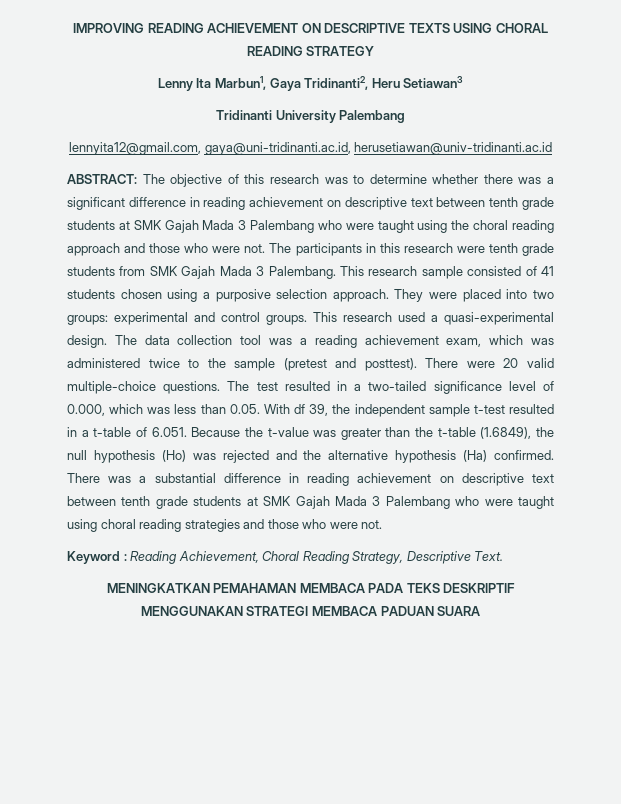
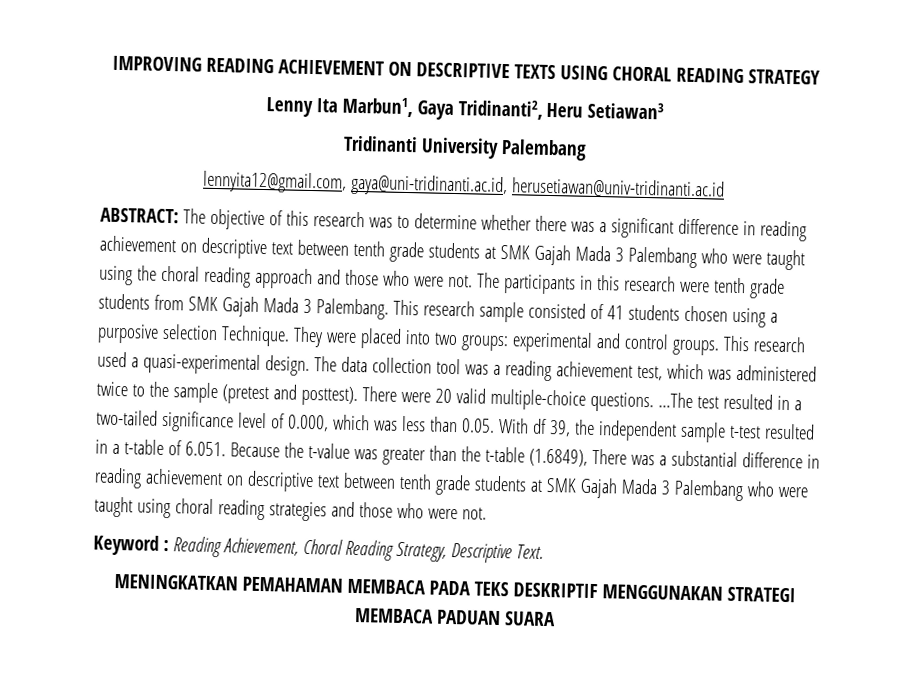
[332,289,389,302] approach. -> [220,325,290,347] Technique.
[446,338,482,347] exam, -> [636,365,663,381] test,
[227,381,250,391] The -> [657,392,693,409] …The
[536,427,555,437] [67,450,554,463] the null hypothesis (Ho) was rejected and the alternative hypothesis (Ha) confirmed. -> (588, 457) none

